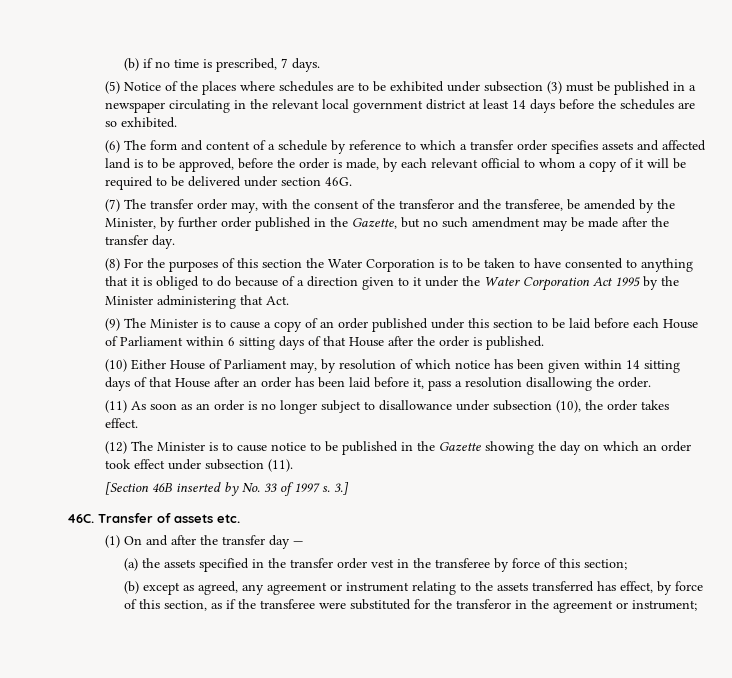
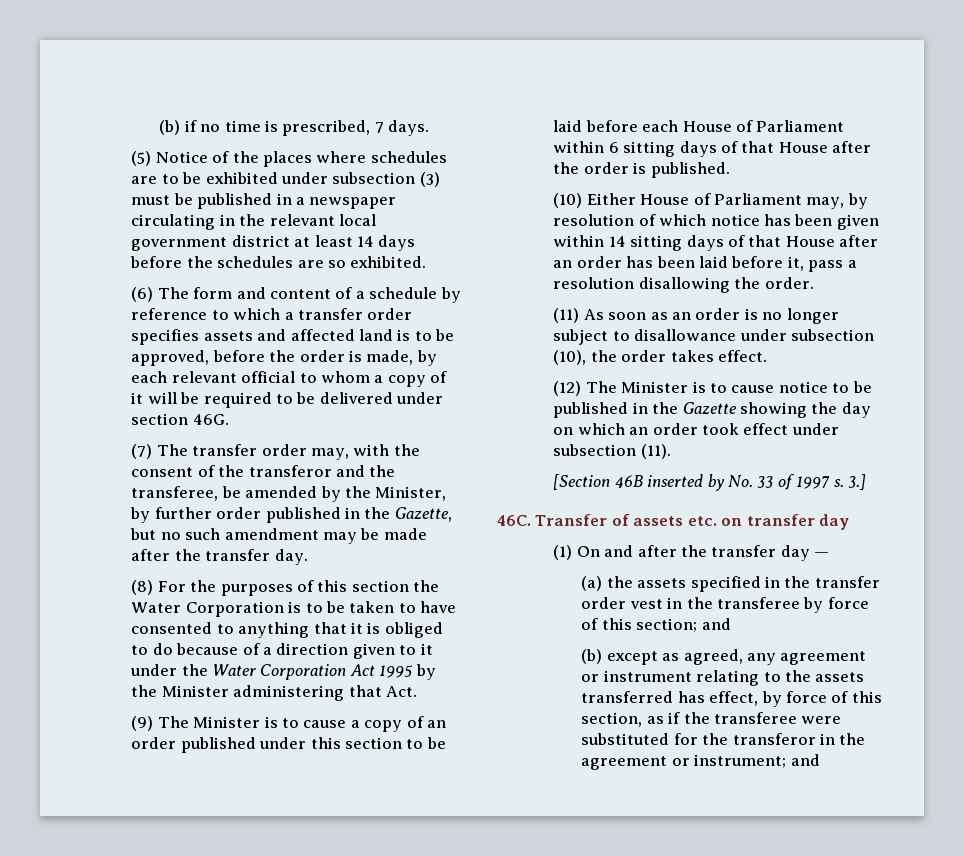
(240, 518) none -> [721,514,850,530] on transfer day
(627, 564) none -> [701,618,731,630] and
(697, 605) none -> [790,754,820,766] and

